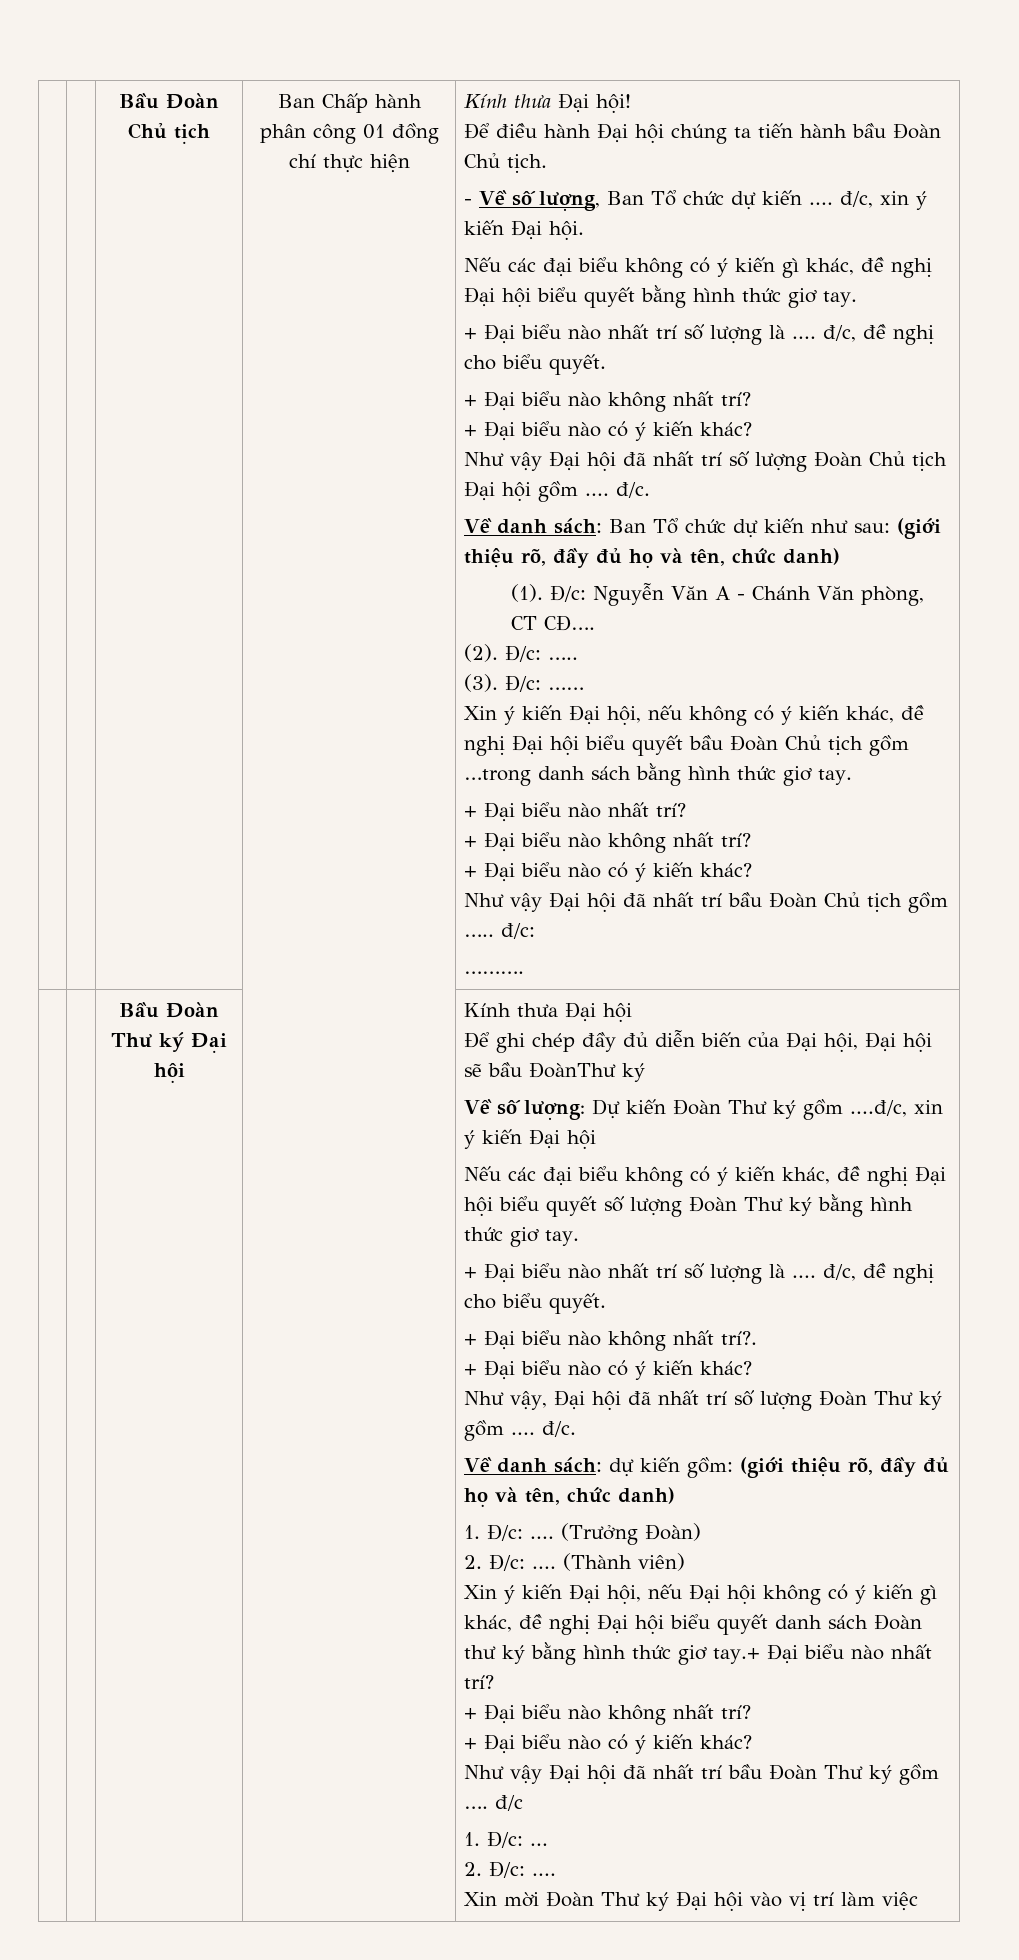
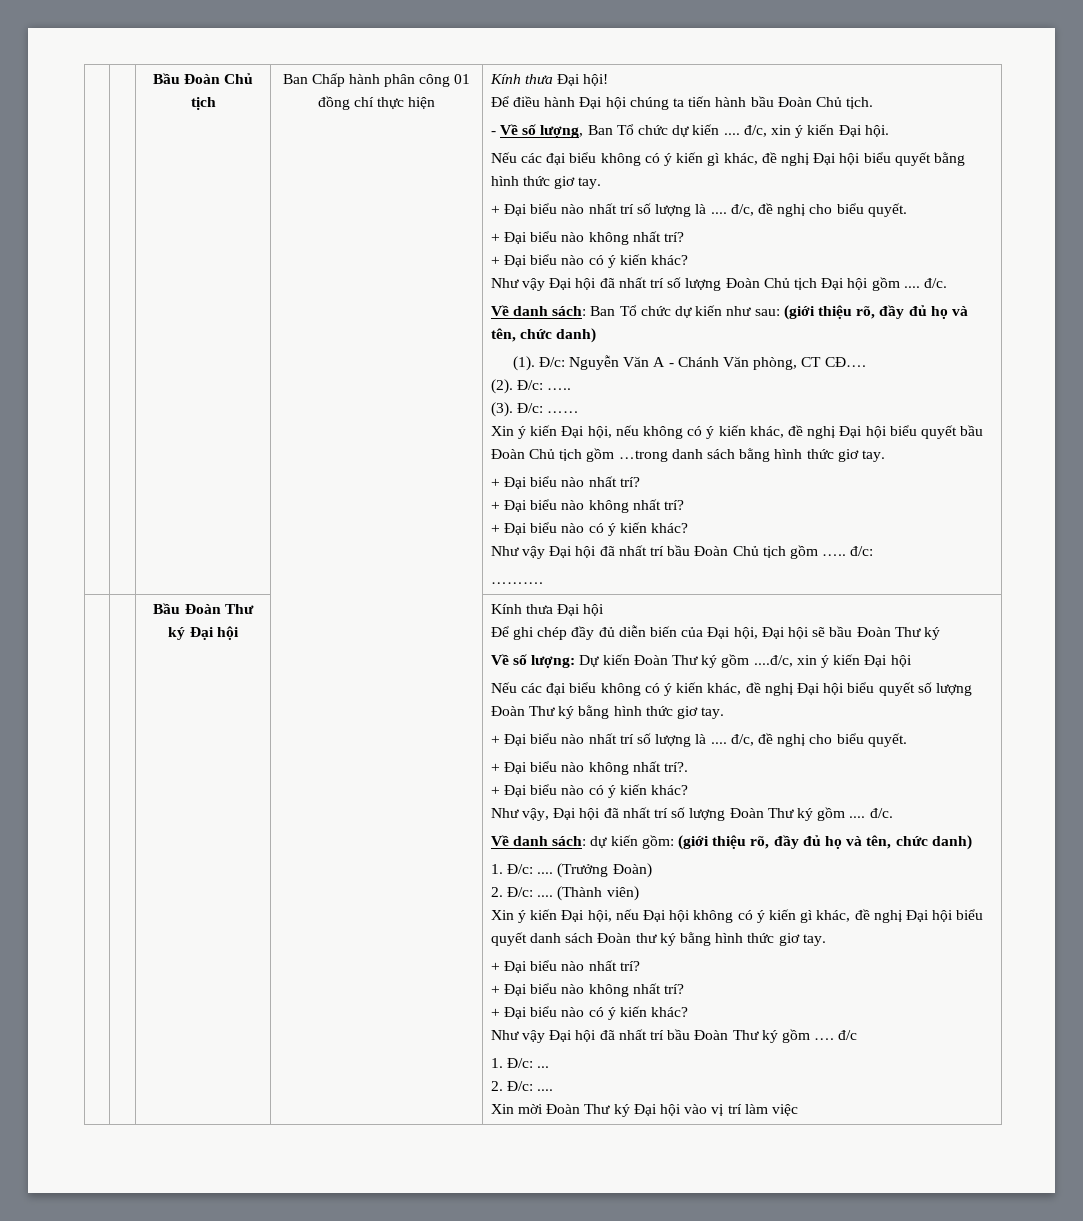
[529,1062,617,1078] ĐoànThư -> [856,627,921,637] Đoàn Thư
[713,1648,761,1664] tay.+ -> [802,934,826,946] [490,962,500,971] tay. // +

